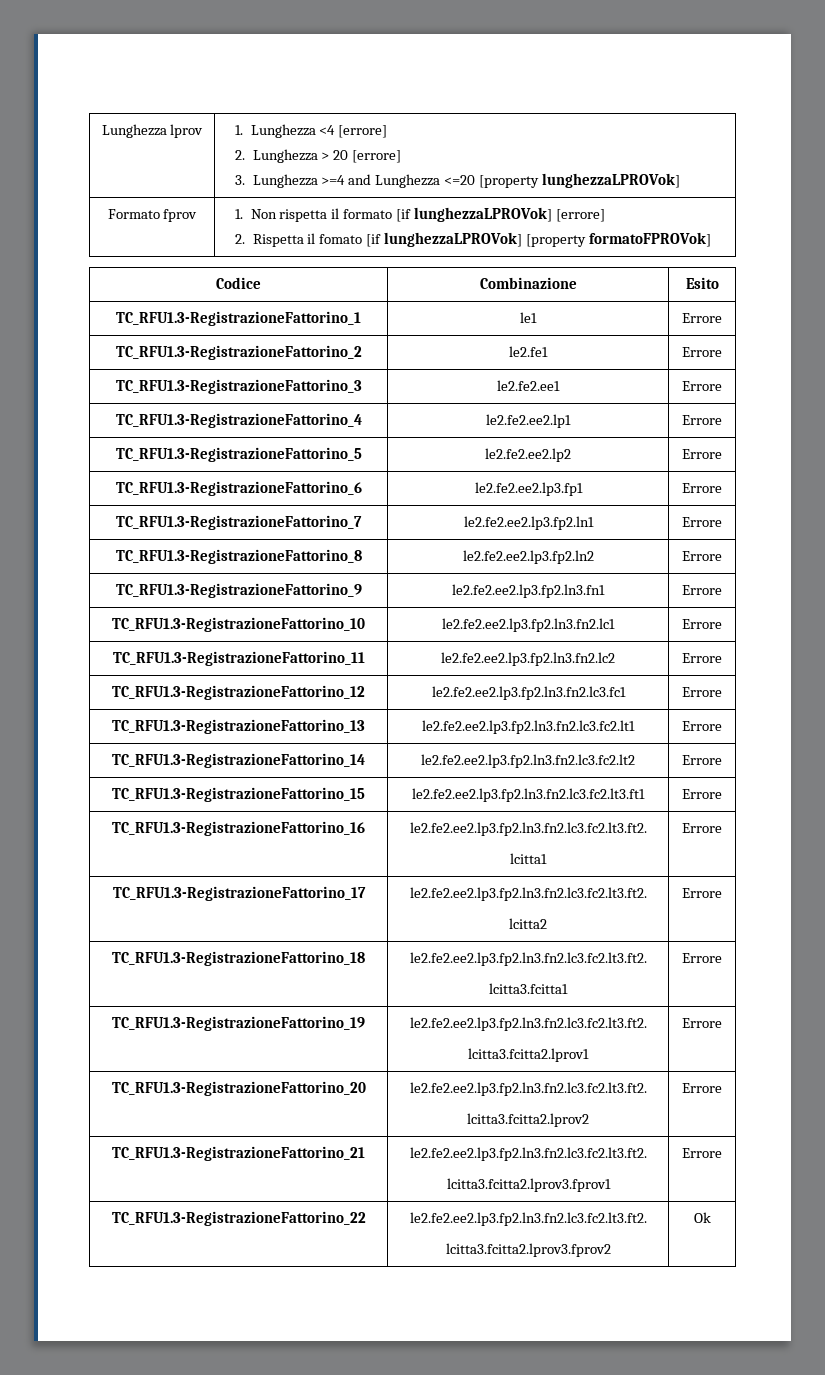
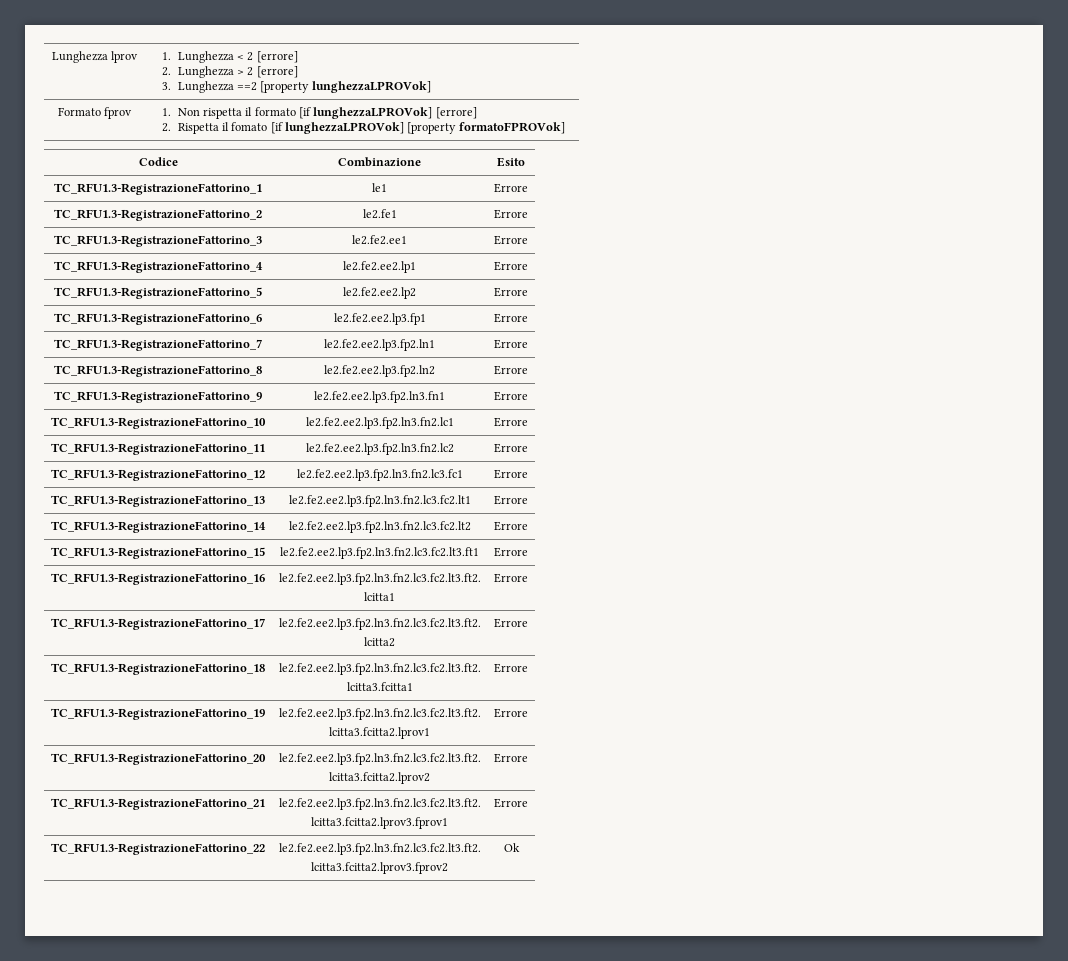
[319,125,336,135] <4 -> [236,52,254,61] < 2
[333,150,349,160] 20 -> [247,67,254,76] 2
[321,174,476,188] >=4 and Lunghezza <=20 -> [236,82,257,91] ==2

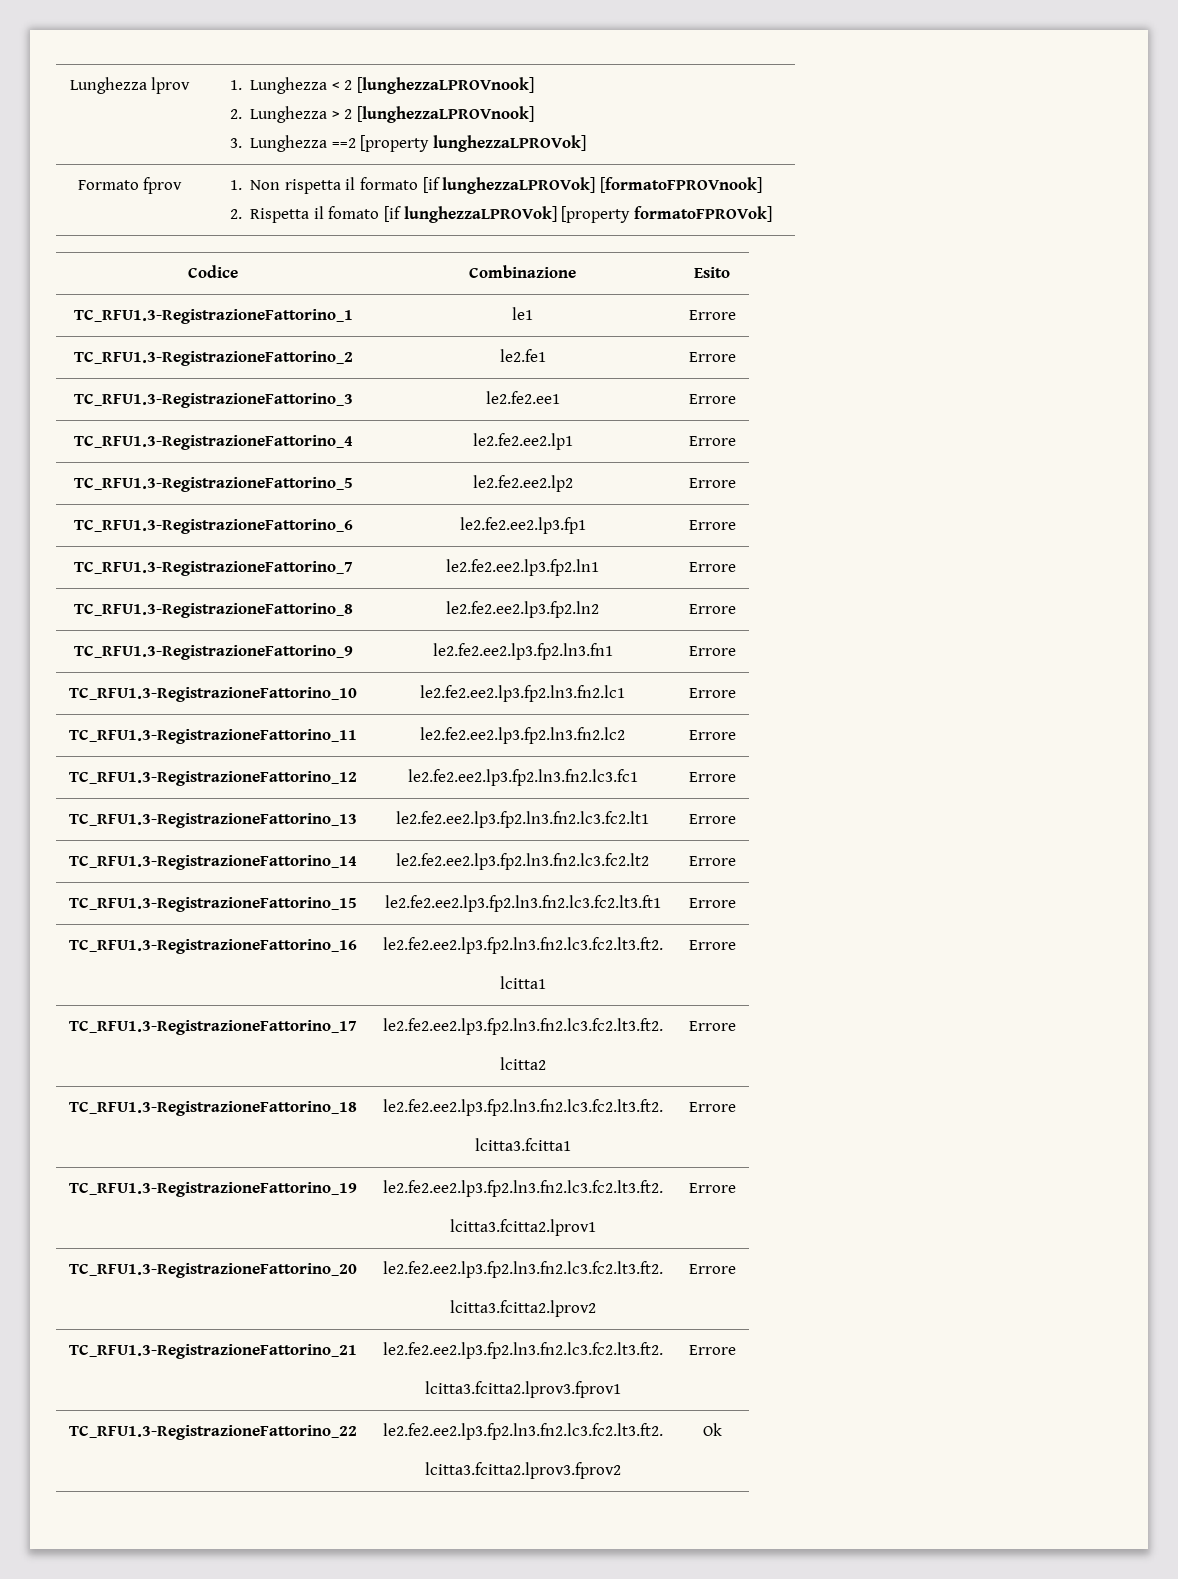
[256,51,298,63] [errore] -> [357,77,535,94] [lunghezzaLPROVnook]
[256,66,298,78] [errore] -> [357,106,535,123] [lunghezzaLPROVnook]
[435,107,477,119] [errore] -> [599,177,762,193] [formatoFPROVnook]

